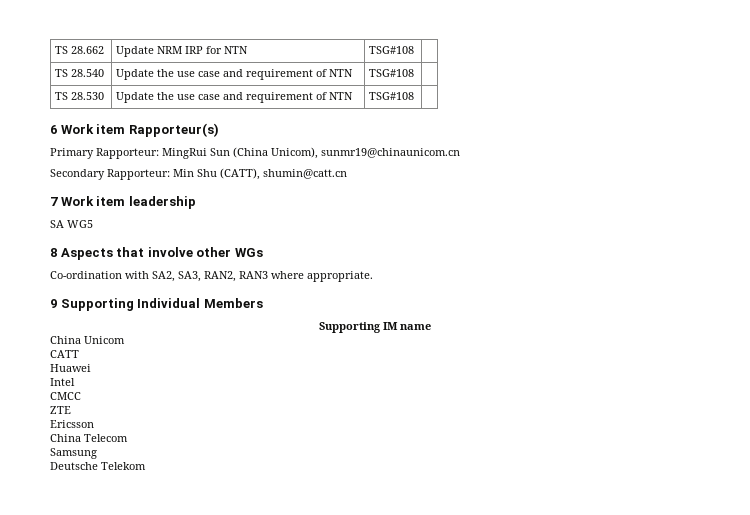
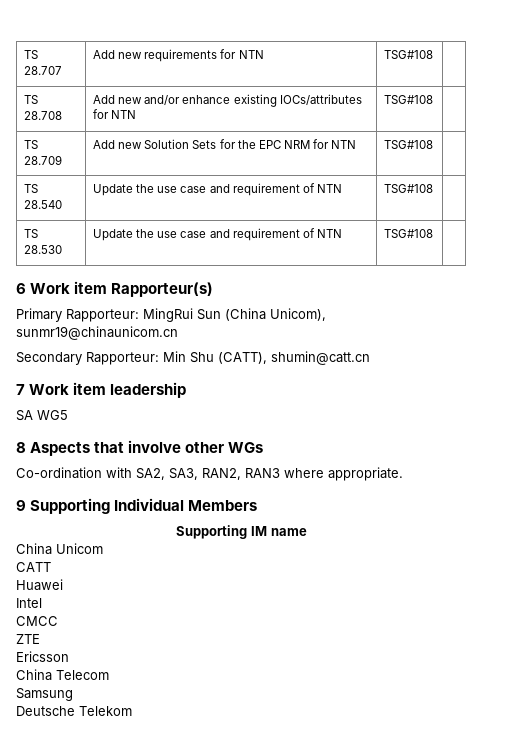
[55,46,105,54] [116,46,204,57] TS 28.662 | Update NRM IRP -> [24,50,39,59] [24,66,63,75] [93,49,264,62] [384,50,434,59] [24,95,39,104] [24,111,63,120] [93,94,362,107] [93,109,137,119] [384,95,434,104] [24,140,39,149] [24,155,63,165] [93,139,310,149] TS 28.707 | Add new requirements for NTN | TSG#108 | // TS 28.708 | Add new and/or enhance existing IOCs/attributes for NTN | TSG#108 | // TS 28.709 | Add new Solution Sets for the EPC NRM

